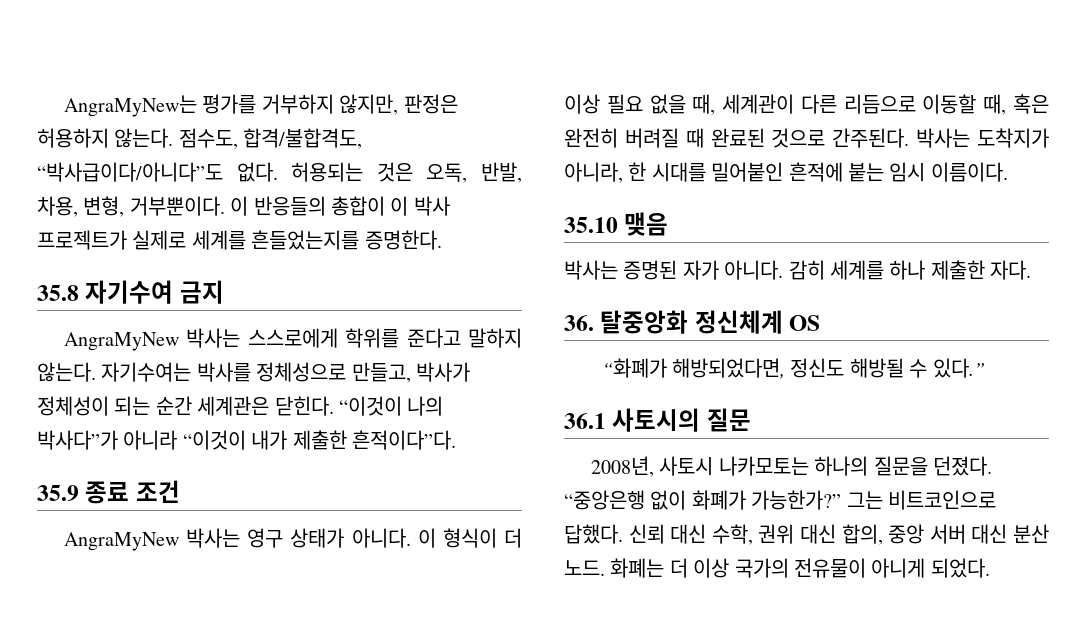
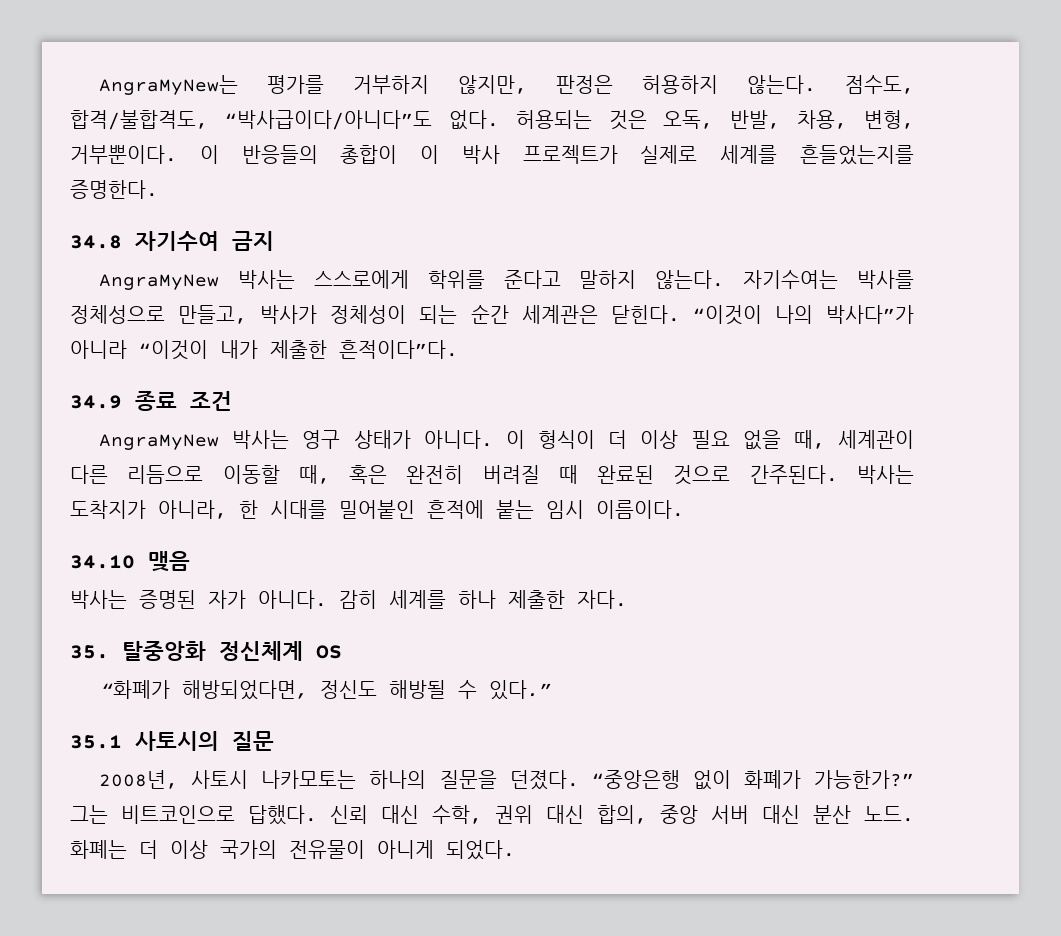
[37,285,79,301] 35.8 -> [70,235,122,249] 34.8
[37,485,79,501] 35.9 -> [70,395,122,409] 34.9
[564,217,618,233] 35.10 -> [70,555,135,569] 34.10
[564,315,594,331] 36. -> [70,645,109,659] 35.
[564,413,606,429] 36.1 -> [70,735,122,749] 35.1

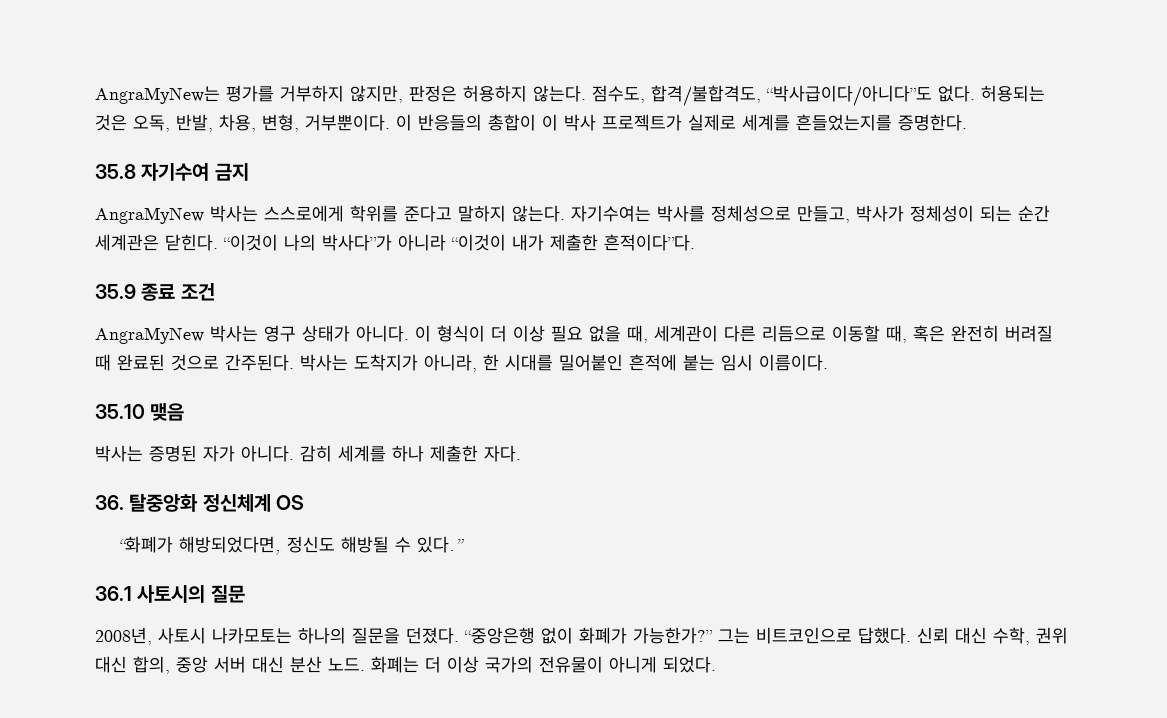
[70,235,122,249] 34.8 -> [95,164,136,179] 35.8
[70,395,122,409] 34.9 -> [95,284,136,299] 35.9
[70,555,135,569] 34.10 -> [95,404,145,419] 35.10
[70,645,109,659] 35. -> [95,495,124,510] 36.
[70,735,122,749] 35.1 -> [95,586,132,601] 36.1

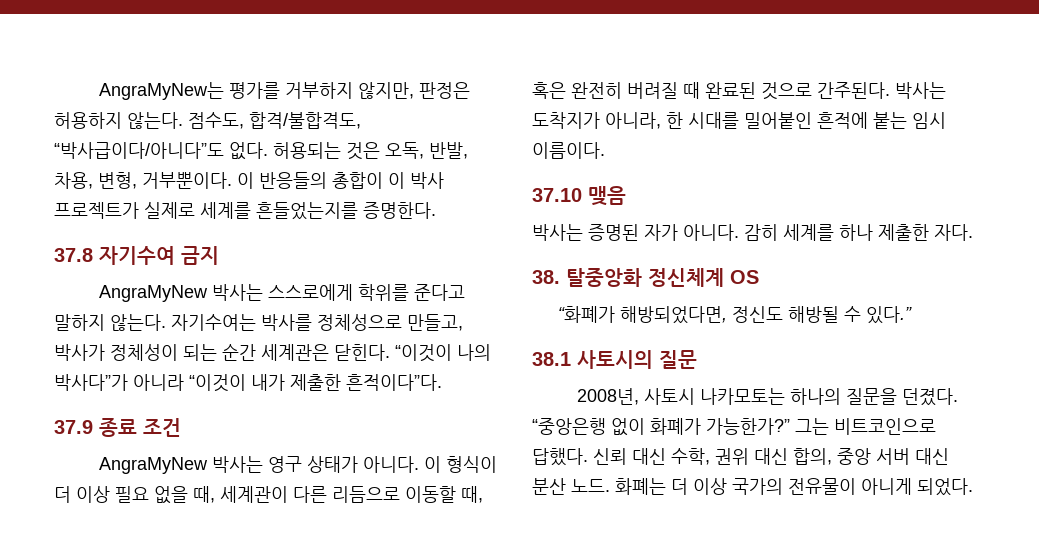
[95,164,136,179] 35.8 -> [54,248,93,262] 37.8
[95,284,136,299] 35.9 -> [54,420,93,434] 37.9
[95,404,145,419] 35.10 -> [532,188,582,202] 37.10
[95,495,124,510] 36. -> [532,270,560,284] 38.
[95,586,132,601] 36.1 -> [532,352,571,366] 38.1

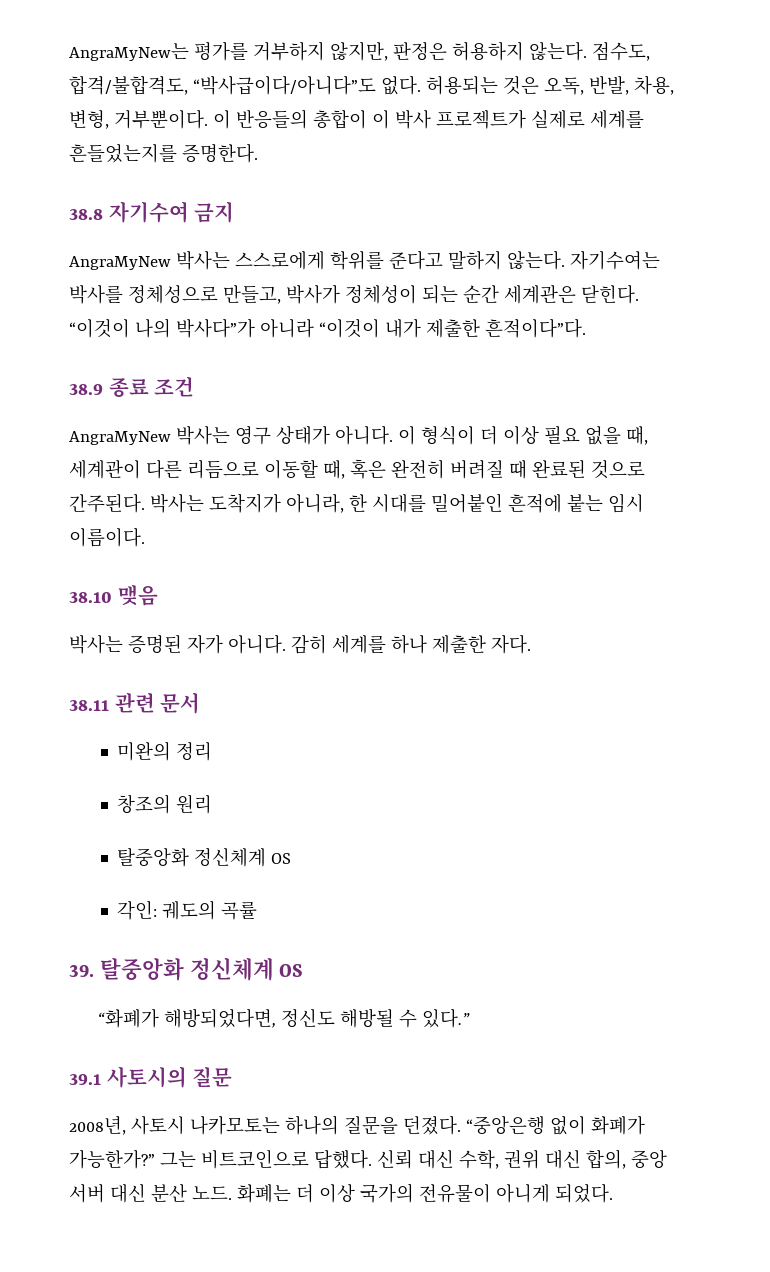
[54,248,93,262] 37.8 -> [69,209,103,220] 38.8
[54,420,93,434] 37.9 -> [69,384,103,395] 38.9
[532,188,582,202] 37.10 -> [69,592,112,603] 38.10
[532,270,560,284] 38. -> [69,692,201,714] [117,741,213,761] [117,794,213,814] [117,847,292,867] [117,900,258,920] [69,964,94,977] 38.11 관련 문서 // 미완의 정리 // 창조의 원리 // 탈중앙화 정신체계 OS // 각인: 궤도의 곡률 // 39.
[532,352,571,366] 38.1 -> [69,1074,101,1085] 39.1

